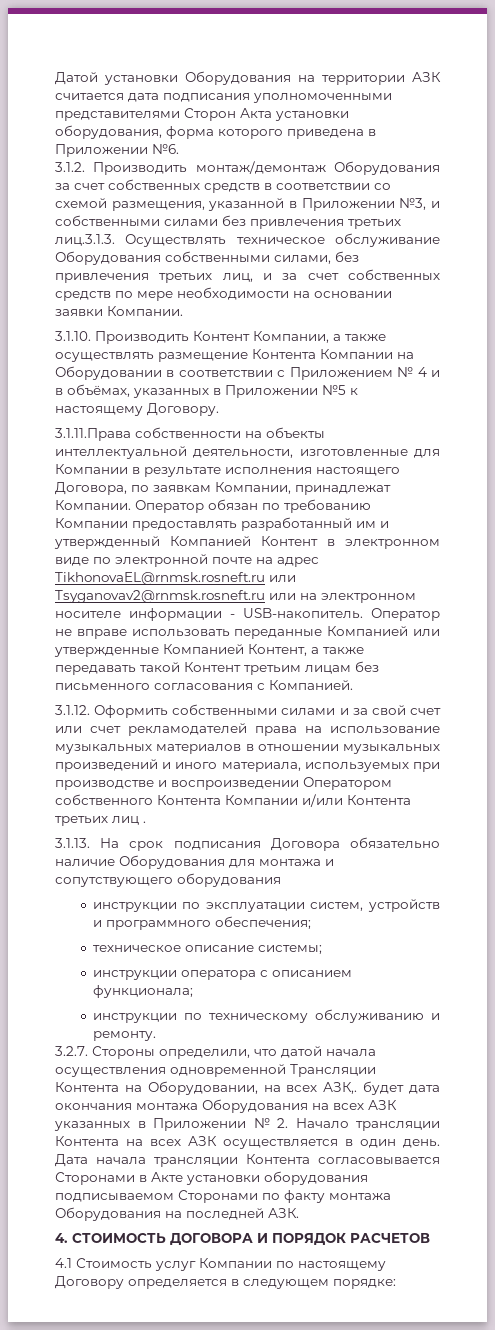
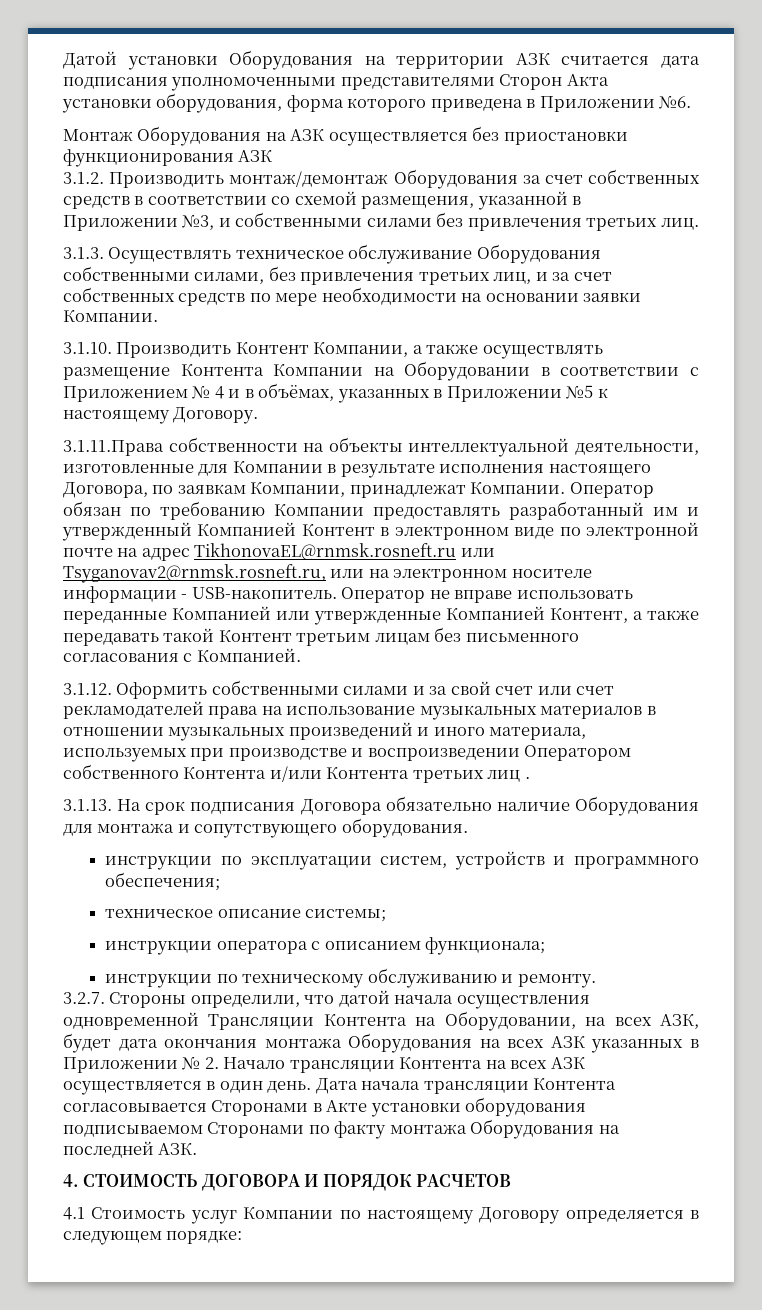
(179, 149) none -> [63,126,628,146] [63,149,273,167] // Монтаж Оборудования на АЗК осуществляется без приостановки функционирования АЗК
[55,234,115,246] лиц.3.1.3. -> [660,218,699,230] [63,247,104,259] лиц. // 3.1.3.
[55,590,265,603] Tsyganovav2@rnmsk.rosneft.ru -> [63,564,326,583] Tsyganovav2@rnmsk.rosneft.ru,
[225,795,298,805] Компании -> (267, 773) none
[177,873,281,887] оборудования -> [341,818,468,838] оборудования.
[323,1082,358,1094] АЗК,. -> [660,1014,700,1029] АЗК,

